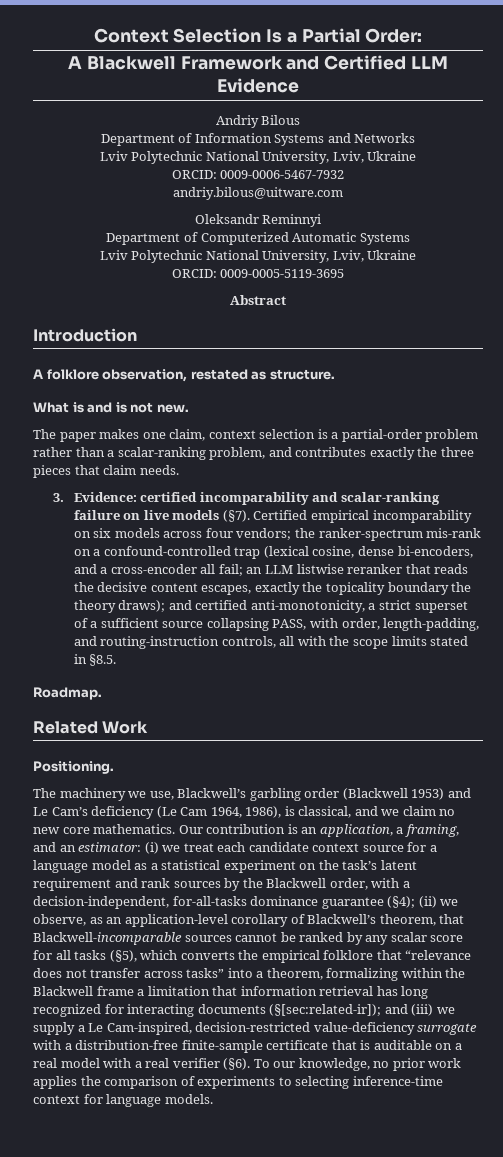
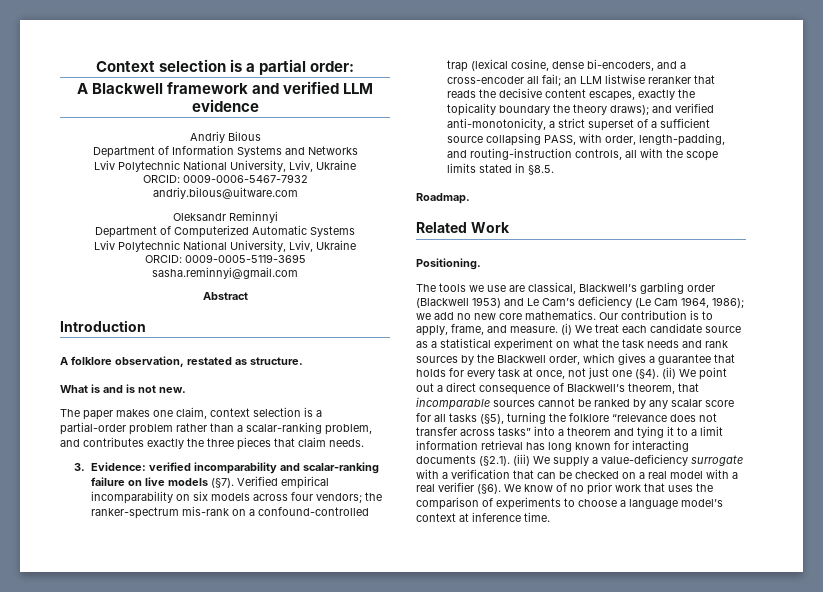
[173,28,423,43] [68,55,448,70] [217,78,299,93] Selection Is a Partial Order: // A Blackwell Framework and Certified LLM Evidence -> [158,59,355,75] [76,81,374,94] [191,99,259,112] selection is a partial order: // A Blackwell framework and verified LLM evidence
(345, 273) none -> [152,267,298,279] // sasha.reminnyi@gmail.com
[140,492,198,502] certified -> [148,462,191,471] verified
[253,510,308,520] Certified -> [236,476,278,486] Verified
[195,600,248,610] certified -> [674,103,714,113] verified
[59,788,174,801] machinery we use, -> [439,282,576,294] tools we use are classical,
[245,806,436,818] 1986), is classical, and we claim -> [712,297,744,308] [416,312,454,320] 1986); we add
[301,824,459,837] [33,842,437,854] [33,860,131,873] an application, a framing, and an estimator: (i) we treat each candidate context source for a language model -> [702,311,713,320] [416,323,741,336] to apply, frame, and measure. (i) We treat each candidate source
[318,860,417,870] [33,878,111,891] the task’s latent requirement -> [573,339,679,348] what the task needs
[371,878,410,888] [33,896,459,909] [33,914,289,927] with a decision-independent, for-all-tasks dominance guarantee (§4); (ii) we observe, as an application-level corollary -> [583,353,735,365] [416,367,727,380] [416,382,550,395] which gives a guarantee that holds for every task at once, not just one (§4). (ii) We point out a direct consequence
[33,932,182,945] Blackwell-incomparable -> [416,397,490,410] incomparable
[140,950,402,963] which converts the empirical folklore that -> [507,412,609,424] turning the folklore
[266,968,466,981] [33,986,238,996] theorem, formalizing within the Blackwell frame a limitation that -> [567,426,723,438] theorem and tying it to a limit
[33,1004,101,1017] recognized -> [575,442,611,450] known
[269,1004,455,1016] [33,1022,478,1035] [33,1040,432,1053] (§[sec:related-ir]); and (iii) we supply a Le Cam-inspired, decision-restricted value-deficiency surrogate with a distribution-free finite-sample certificate that is auditable -> [479,454,743,467] [416,469,619,479] (§2.1). (iii) We supply a value-deficiency surrogate with a verification that can be checked
[253,1058,370,1071] To our knowledge, -> [504,483,567,492] We know of
[33,1076,77,1089] applies -> [644,483,693,492] that uses
[295,1076,443,1089] [33,1094,213,1107] selecting inference-time context for language models. -> [578,499,723,509] [416,512,550,522] choose a language model’s context at inference time.

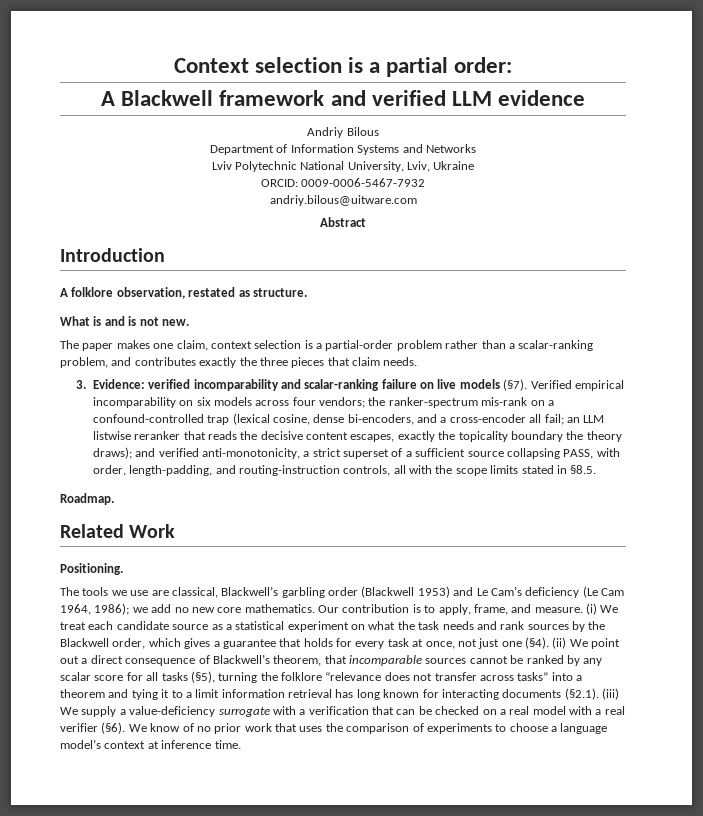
[172,211,278,223] [95,225,355,238] [94,240,356,252] [144,254,306,263] [152,267,298,279] // Oleksandr Reminnyi // Department of Computerized Automatic Systems // Lviv Polytechnic National University, Lviv, Ukraine // ORCID: 0009-0005-5119-3695 // sasha.reminnyi@gmail.com -> (417, 200) none

